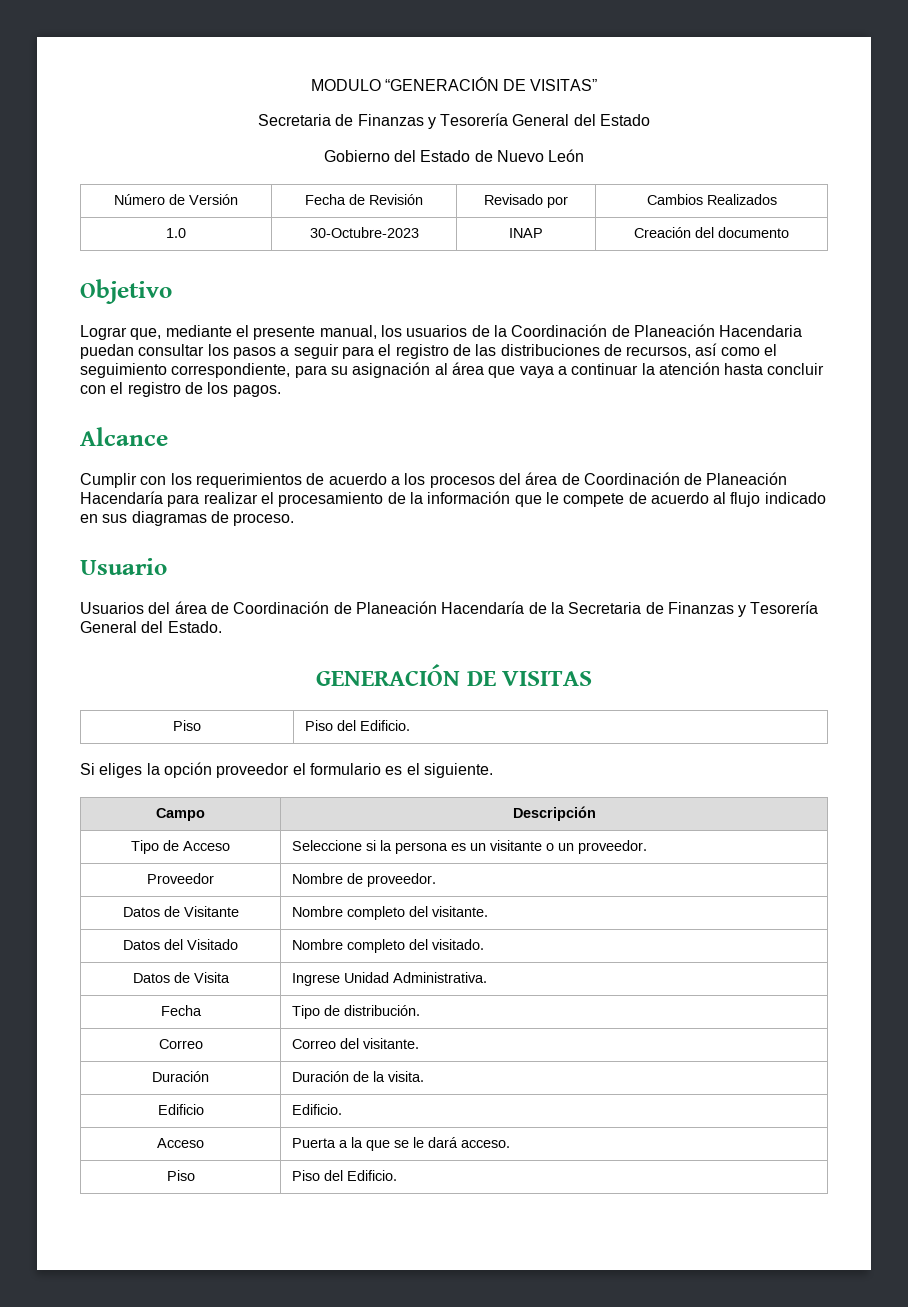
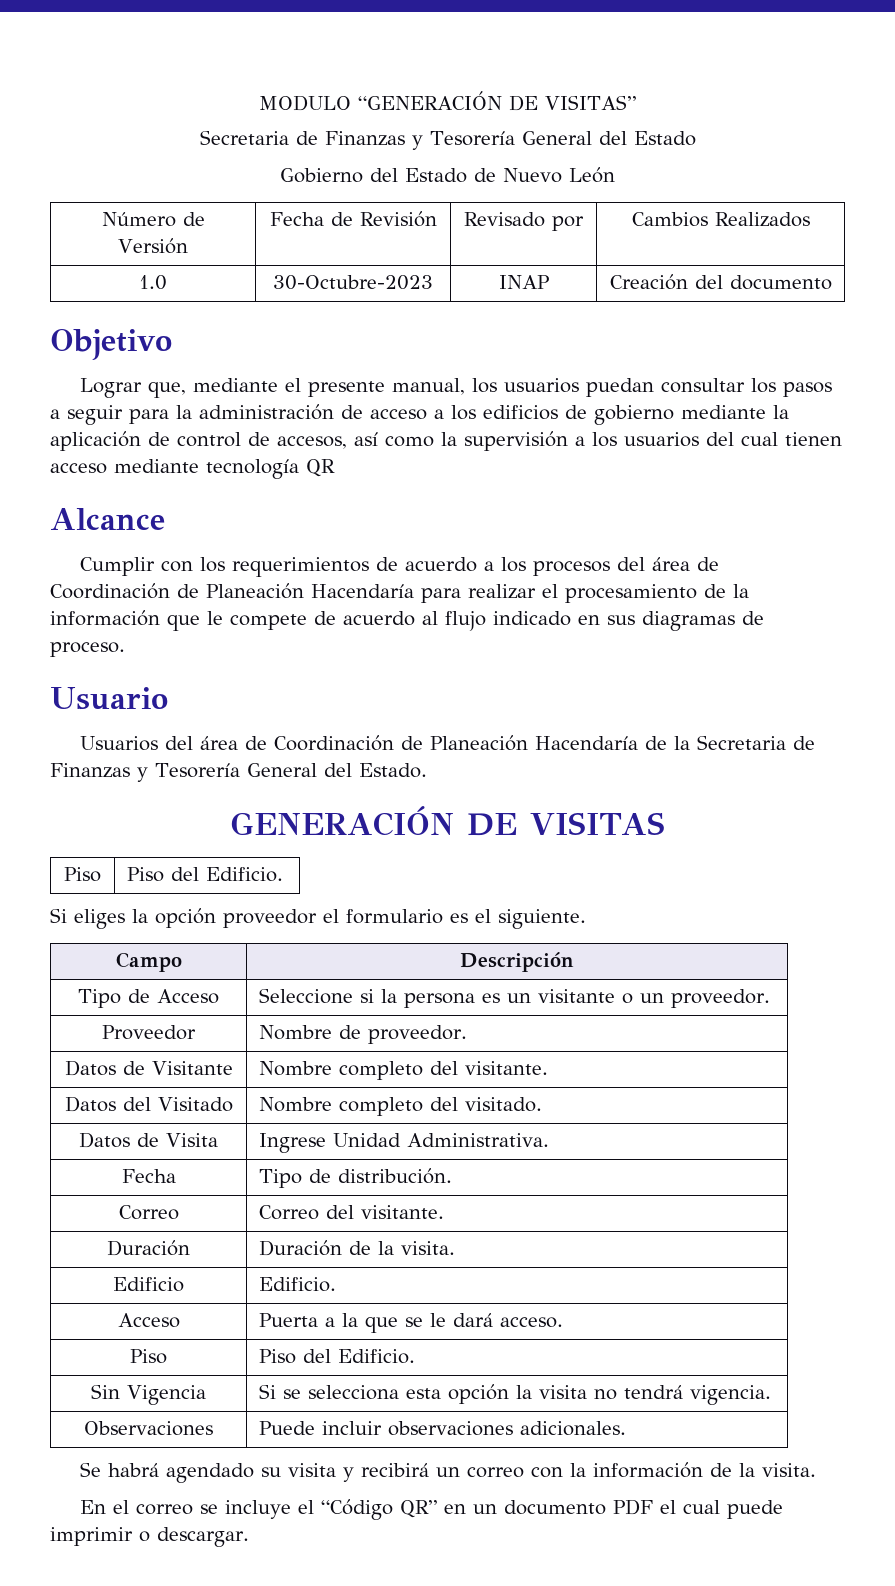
[471,324,803,337] de la Coordinación de Planeación Hacendaria -> (580, 385) none
[378,343,778,359] [80,362,825,378] [80,382,281,397] el registro de las distribuciones de recursos, así como el seguimiento correspondiente, para su asignación al área que vaya a continuar la atención hasta concluir con el registro de los pagos. -> [176,404,789,425] [50,431,842,451] [50,459,335,479] la administración de acceso a los edificios de gobierno mediante la aplicación de control de accesos, así como la supervisión a los usuarios del cual tienen acceso mediante tecnología QR
(397, 1175) none -> [91,1384,207,1405] [259,1384,772,1405] [84,1421,213,1436] [259,1421,627,1436] [80,1462,817,1483] [80,1499,784,1520] [50,1527,249,1547] // Sin Vigencia | Si se selecciona esta opción la visita no tendrá vigencia. // Observaciones | Puede incluir observaciones adicionales. // Se habrá agendado su visita y recibirá un correo con la información de la visita. // En el correo se incluye el “Código QR” en un documento PDF el cual puede imprimir o descargar.

